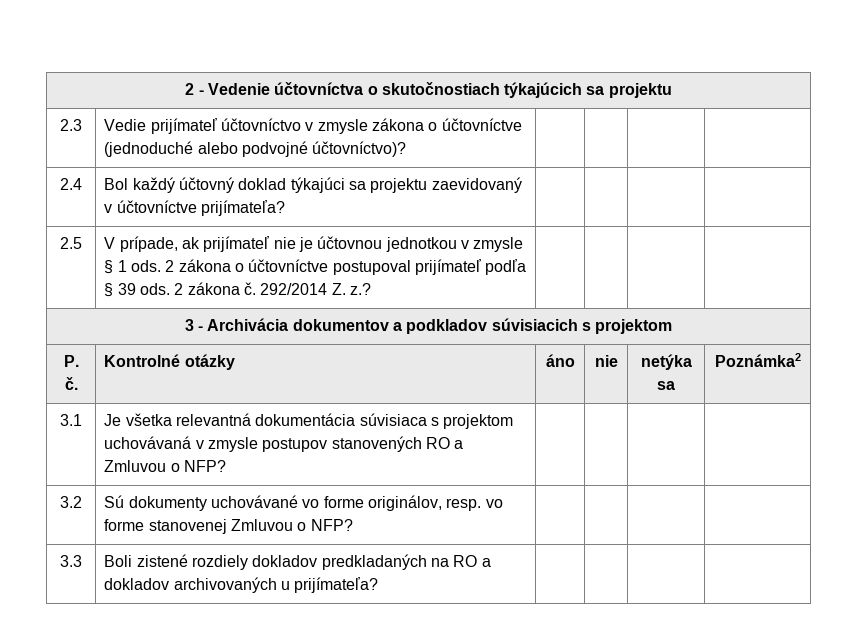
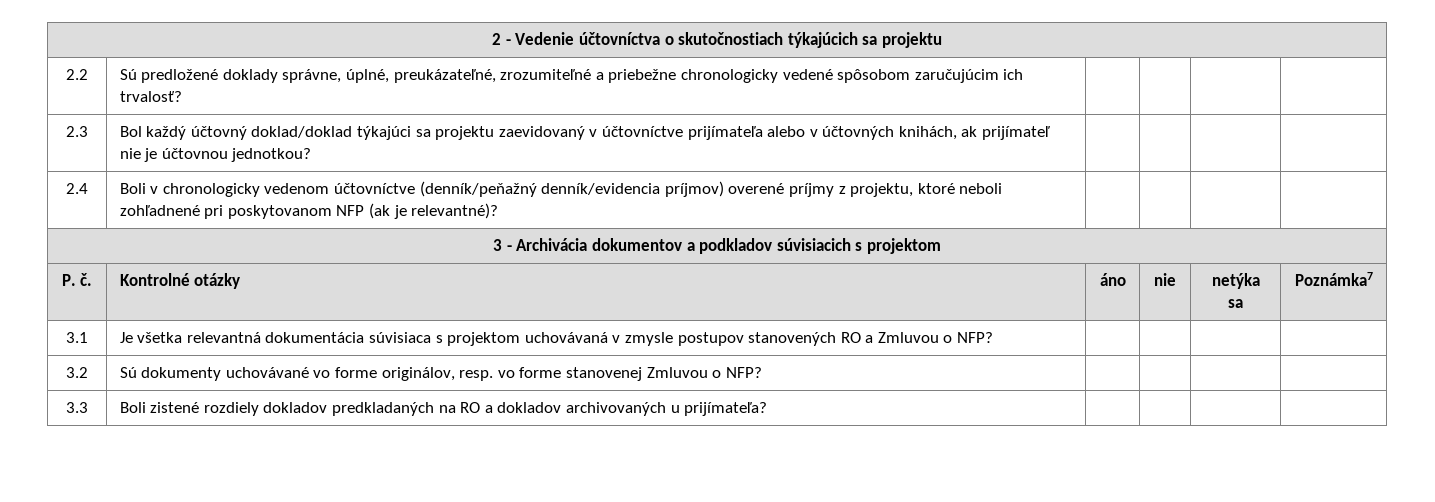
[60,119,82,131] [104,118,522,134] [104,141,407,157] [60,178,82,190] [104,177,522,193] [104,200,286,216] [60,237,82,249] [104,236,524,252] [104,259,527,275] [104,282,372,297] 2.3 | Vedie prijímateľ účtovníctvo v zmysle zákona o účtovníctve (jednoduché alebo podvojné účtovníctvo)? | | | | // 2.4 | Bol každý účtovný doklad týkajúci sa projektu zaevidovaný v účtovníctve prijímateľa? | | | | // 2.5 | V prípade, ak prijímateľ nie je účtovnou jednotkou v zmysle § 1 ods. 2 zákona o účtovníctve postupoval prijímateľ podľa § 39 ods. 2 zákona č. 292/2014 Z. z.? -> [66,69,88,80] [119,69,1024,83] [119,91,182,102] [66,126,88,137] [119,126,1051,140] [119,148,312,162] [66,183,88,194] [119,181,1003,197] [119,203,499,219] 2.2 | Sú predložené doklady správne, úplné, preukázateľné, zrozumiteľné a priebežne chronologicky vedené spôsobom zaručujúcim ich trvalosť? | | | | // 2.3 | Bol každý účtovný doklad/doklad týkajúci sa projektu zaevidovaný v účtovníctve prijímateľa alebo v účtovných knihách, ak prijímateľ nie je účtovnou jednotkou? | | | | // 2.4 | Boli v chronologicky vedenom účtovníctve (denník/peňažný denník/evidencia príjmov) overené príjmy z projektu, ktoré neboli zohľadnené pri poskytovanom NFP (ak je relevantné)?
[714,353,801,367] Poznámka2 -> [1294,272,1373,286] Poznámka7

